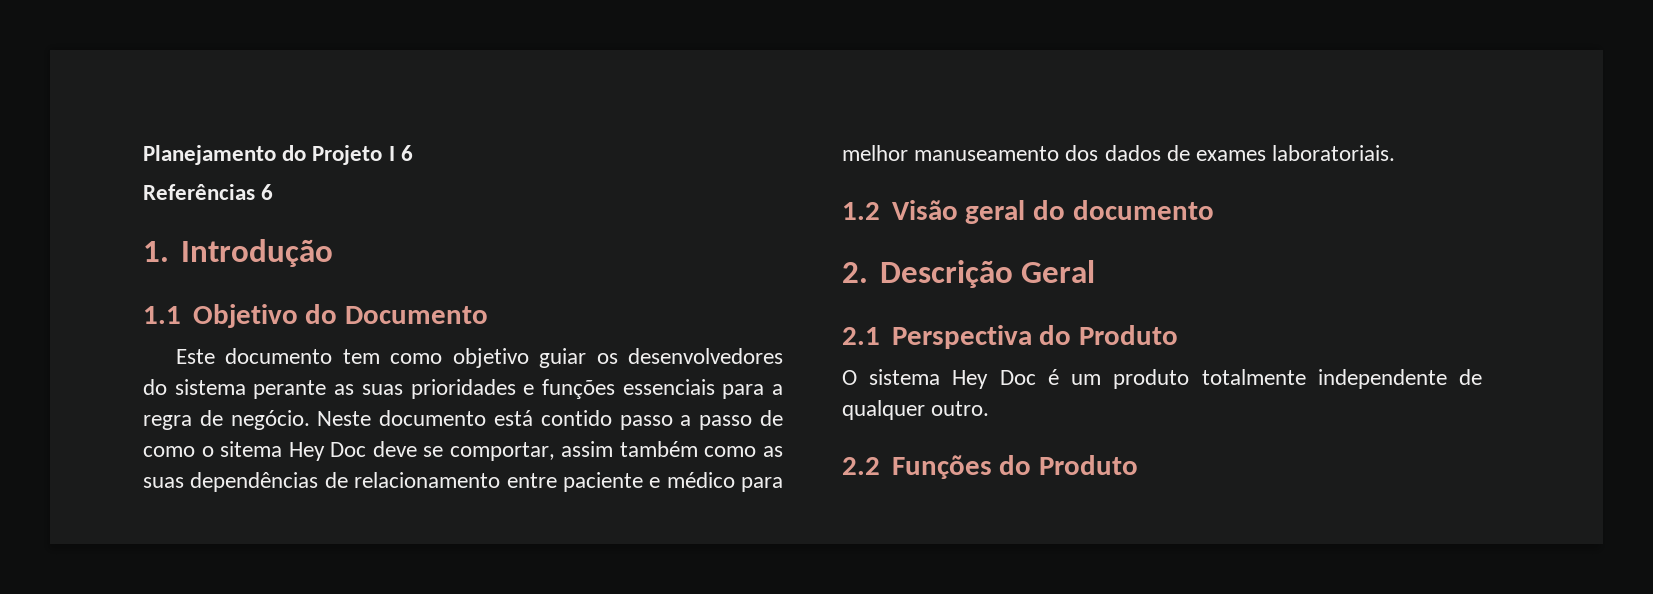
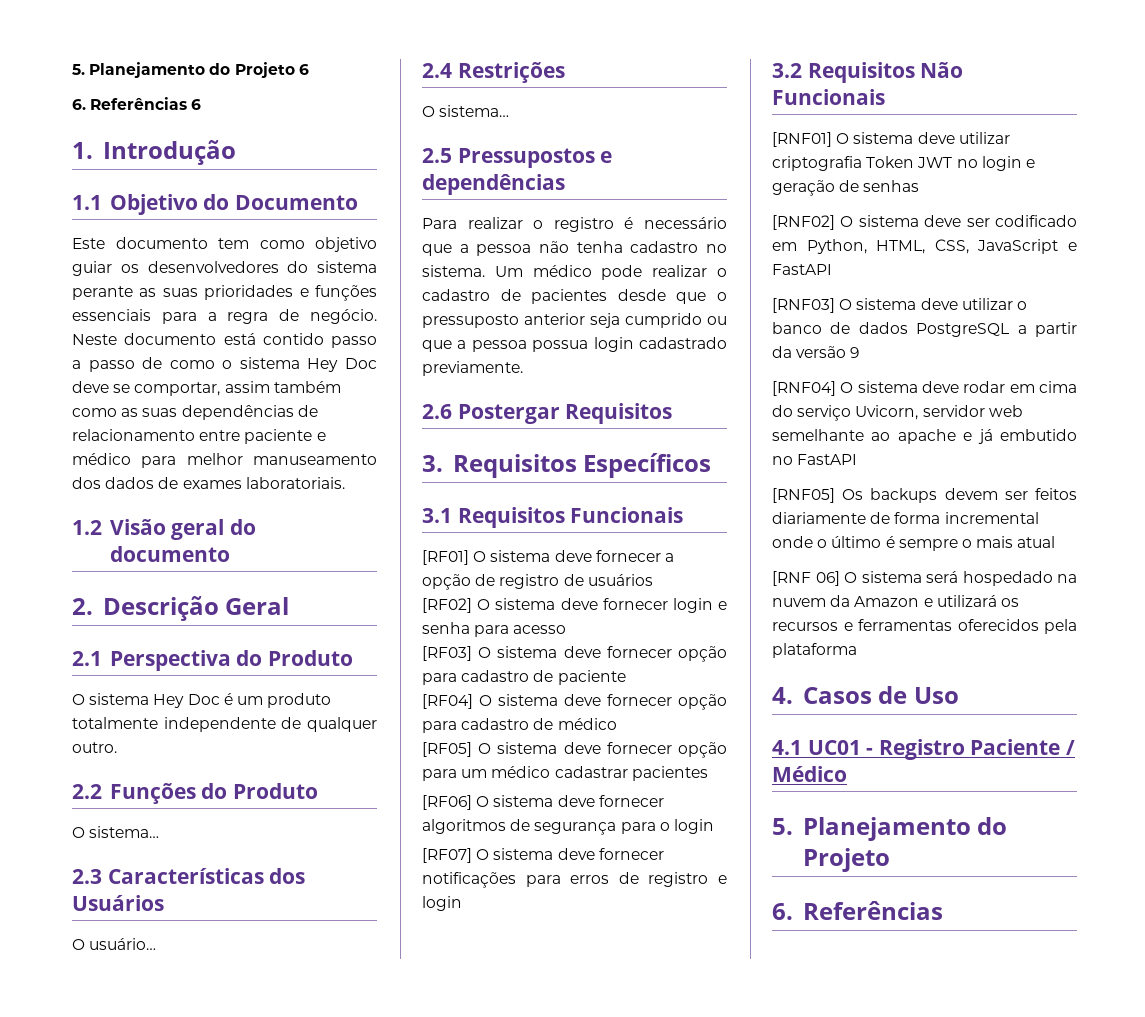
[143,145,413,165] Planejamento do Projeto I 6 // -> [72,62,309,78] [72,99,86,110] 5. Planejamento do Projeto 6 // 6.
[220,441,283,457] sitema -> [239,357,300,369] sistema
(1139, 465) none -> [72,826,160,838] [72,868,306,884] [72,895,164,911] [72,938,157,950] [422,62,565,83] [422,105,510,117] [422,148,613,168] [422,174,565,195] [422,217,727,232] [422,241,727,256] [422,265,727,280] [422,289,727,304] [422,313,727,328] [422,337,727,352] [422,361,523,376] [422,403,673,424] [422,453,712,478] [422,507,684,528] [422,550,674,565] [422,574,653,590] [422,598,727,613] [422,622,567,637] [422,646,727,662] [422,670,626,685] [422,694,727,710] [422,718,617,733] [422,742,727,758] [422,766,708,781] [422,795,664,810] [422,819,714,835] [422,848,664,863] [422,872,727,888] [422,896,462,911] [772,62,964,83] [772,89,885,105] [772,132,1010,147] [772,156,1035,171] [772,180,920,196] [772,215,1077,230] [772,239,1077,254] [772,264,832,275] [772,298,1027,313] [772,322,1077,337] [772,346,860,358] [772,381,1077,396] [772,405,1023,421] [772,429,1077,444] [772,454,858,465] [772,488,1077,503] [772,512,1039,524] [772,536,1056,551] [772,571,1077,586] [772,595,1019,607] [772,619,1077,634] [772,643,857,658] [772,686,959,704] [772,739,1075,760] [772,766,847,782] [772,817,1008,841] [802,848,890,872] [772,901,943,920] // O sistema… // 2.3 Características dos Usuários // O usuário… // 2.4 Restrições // O sistema… // 2.5 Pressupostos e dependências // Para realizar o registro é necessário que a pessoa não tenha cadastro no sistema. Um médico pode realizar o cadastro de pacientes desde que o pressuposto anterior seja cumprido ou que a pessoa possua login cadastrado previamente. // 2.6 Postergar Requisitos // 3. Requisitos Específicos // 3.1 Requisitos Funcionais // [RF01] O sistema deve fornecer a opção de registro de usuários // [RF02] O sistema deve fornecer login e senha para acesso // [RF03] O sistema deve fornecer opção para cadastro de paciente // [RF04] O sistema deve fornecer opção para cadastro de médico // [RF05] O sistema deve fornecer opção para um médico cadastrar pacientes // [RF06] O sistema deve fornecer algoritmos de segurança para o login // [RF07] O sistema deve fornecer notificações para erros de registro e login // 3.2 Requisitos Não Funcionais // [RNF01] O sistema deve utilizar criptografia Token JWT no login e geração de senhas // [RNF02] O sistema deve ser codificado em Python, HTML, CSS, JavaScript e FastAPI // [RNF03] O sistema deve utilizar o banco de dados PostgreSQL a partir da versão 9 // [RNF04] O sistema deve rodar em cima do serviço Uvicorn, servidor web semelhante ao apache e já embutido no FastAPI // [RNF05] Os backups devem ser feitos diariamente de forma incremental onde o último é sempre o mais atual // [RNF 06] O sistema será hospedado na nuvem da Amazon e utilizará os recursos e ferramentas oferecidos pela plataforma // 4. Casos de Uso // 4.1 UC01 - Registro Paciente / Médico // 5. Planejamento do Projeto // 6. Referências

